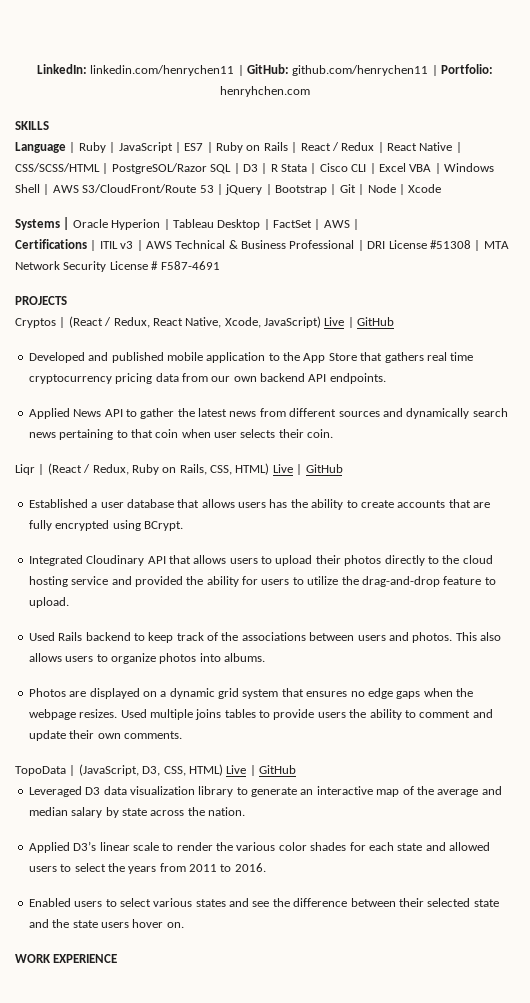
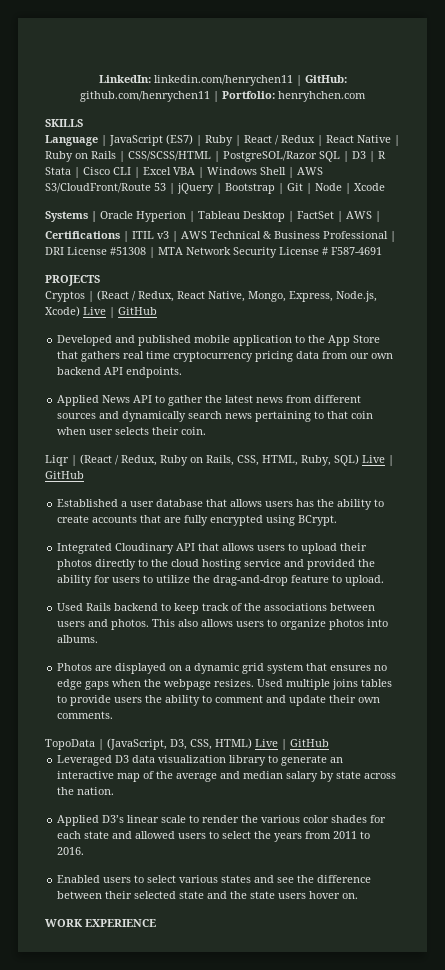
[78,142,288,153] Ruby | JavaScript | ES7 | Ruby on Rails -> [109,134,233,146] JavaScript (ES7) | Ruby
(462, 147) none -> [45,151,125,162] Ruby on Rails |
[224,316,321,328] Xcode, JavaScript) -> [248,291,377,302] [45,306,80,317] Mongo, Express, Node.js, Xcode)
[235,463,270,475] HTML) -> [262,454,359,466] HTML, Ruby, SQL)

